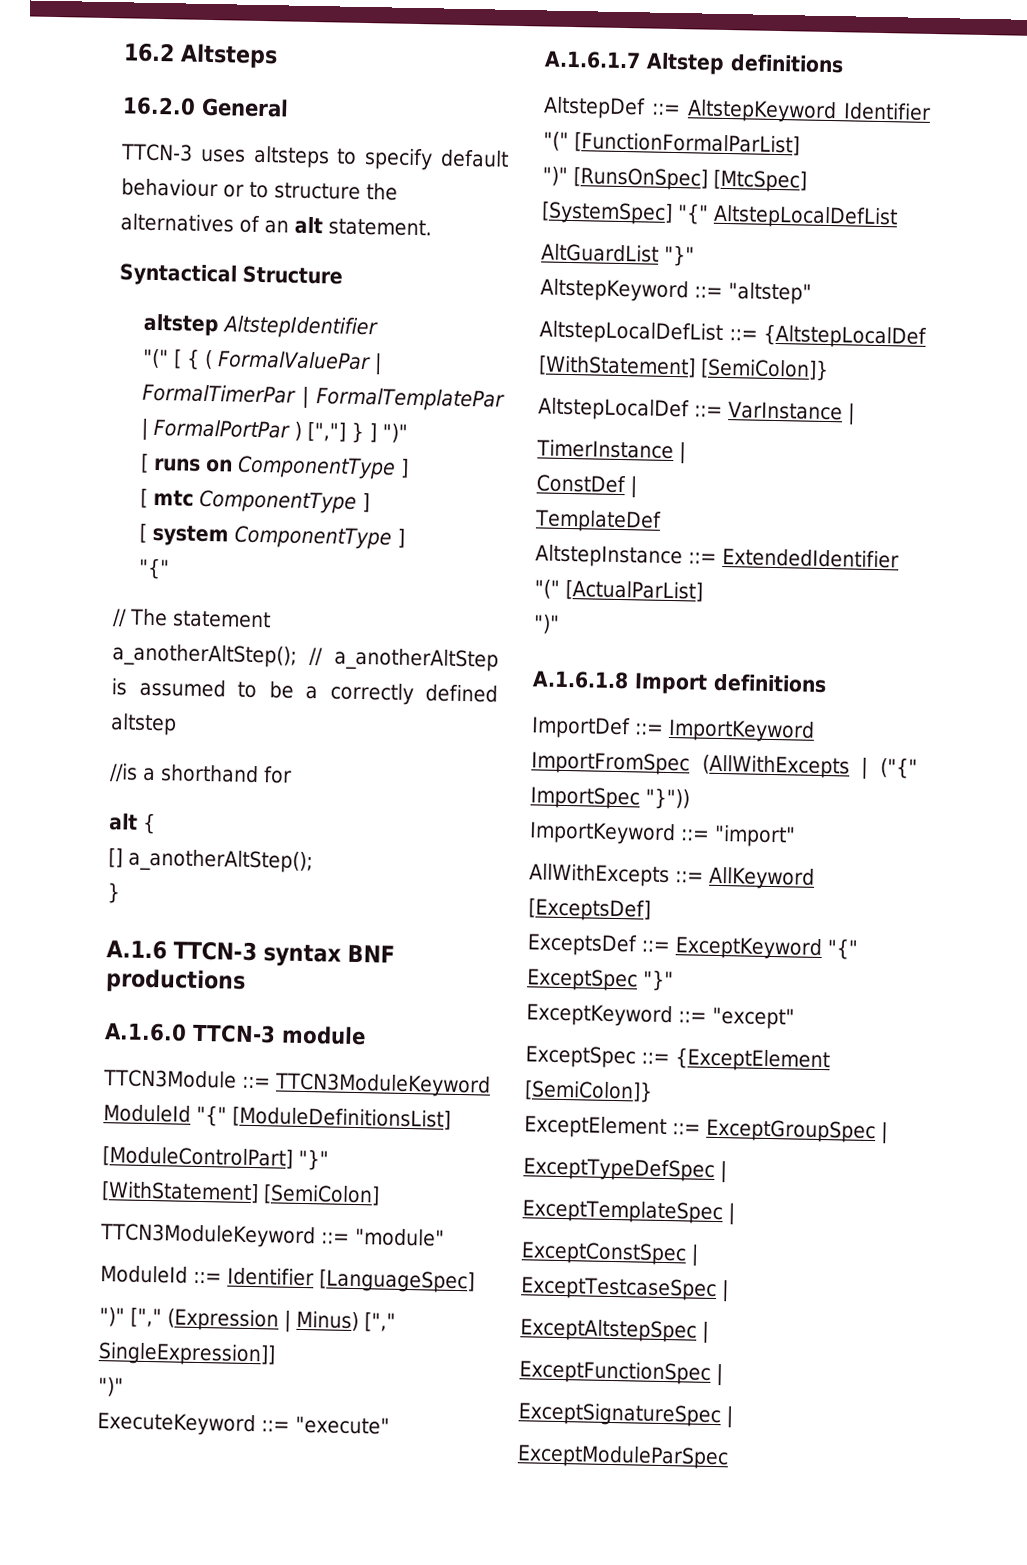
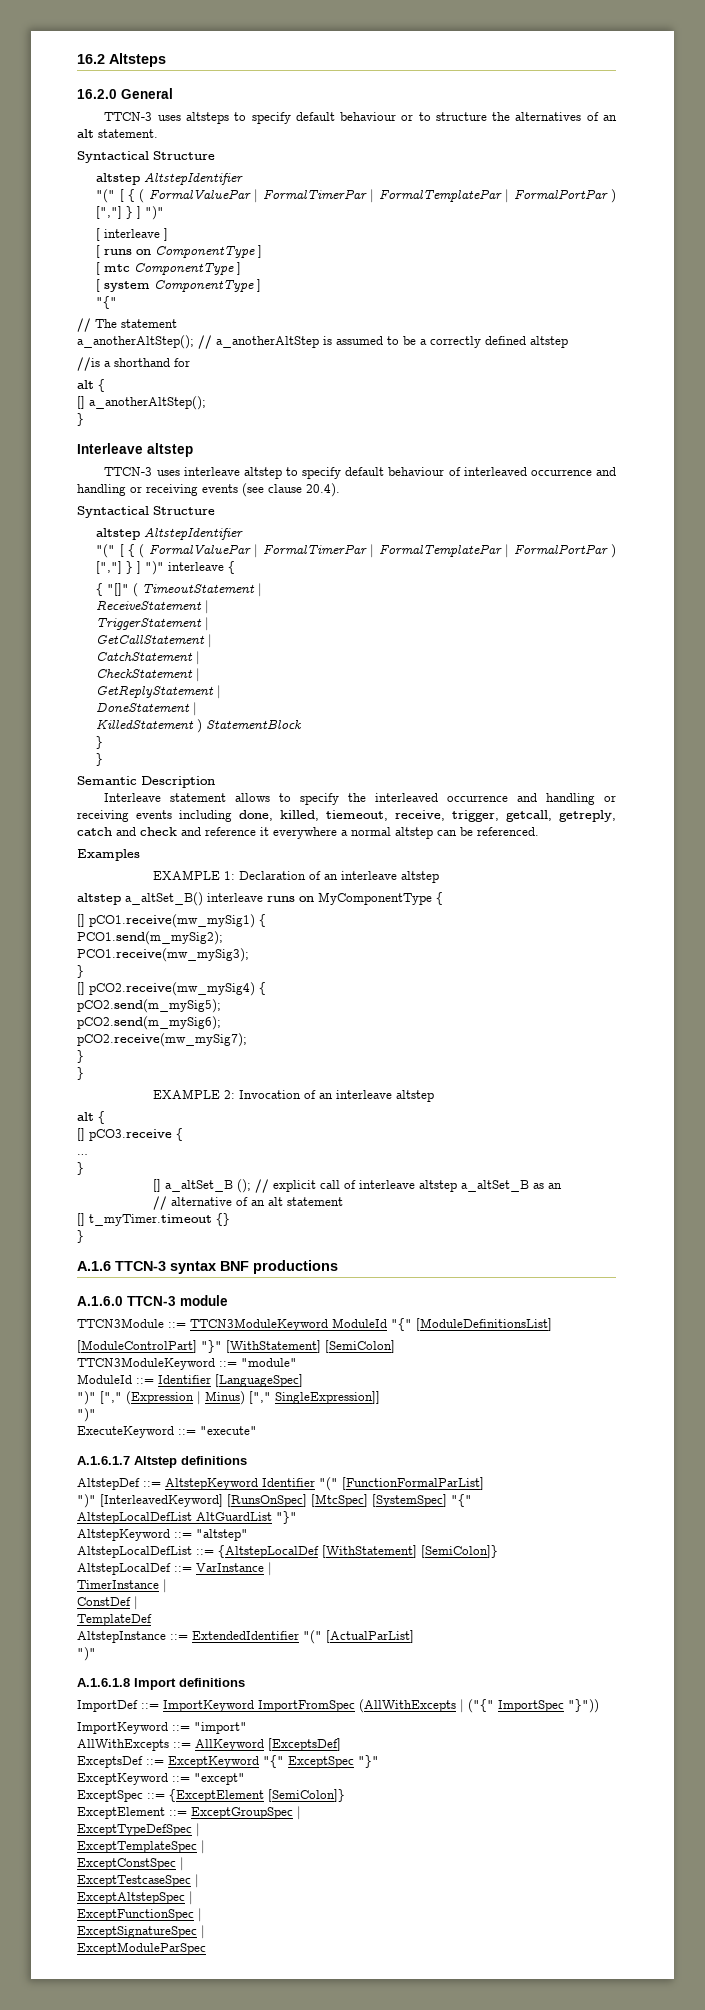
(408, 433) none -> [96,228,169,241] // [ interleave ]
(120, 893) none -> [77,443,193,457] [104,467,617,479] [77,483,340,497] [77,506,215,518] [96,528,244,540] [96,544,617,558] [96,561,236,575] [96,583,263,597] [96,600,210,614] [96,617,210,631] [96,634,213,648] [96,651,201,665] [96,668,201,682] [96,685,222,699] [96,702,198,716] [96,719,302,733] [96,736,104,749] [96,753,104,766] [77,776,215,788] [104,793,616,805] [77,810,616,822] [77,827,539,839] [77,849,140,861] [153,870,440,883] [77,892,443,906] [77,914,266,928] [77,931,223,945] [77,948,249,962] [77,965,84,978] [77,982,266,996] [77,999,221,1013] [77,1016,221,1030] [77,1033,247,1047] [77,1050,84,1063] [77,1067,84,1080] [153,1089,435,1102] [77,1111,105,1124] [77,1128,183,1141] [77,1154,88,1155] [77,1162,84,1175] [153,1179,563,1193] [153,1196,344,1210] [77,1213,230,1226] [77,1230,84,1243] // Interleave altstep // TTCN-3 uses interleave altstep to specify default behaviour of interleaved occurrence and handling or receiving events (see clause 20.4). // Syntactical Structure // altstep AltstepIdentifier // "(" [ { ( FormalValuePar | FormalTimerPar | FormalTemplatePar | FormalPortPar ) [","] } ] ")" interleave { // { "[]" ( TimeoutStatement | // ReceiveStatement | // TriggerStatement | // GetCallStatement | // CatchStatement | // CheckStatement | // GetReplyStatement | // DoneStatement | // KilledStatement ) StatementBlock // } // } // Semantic Description // Interleave statement allows to specify the interleaved occurrence and handling or receiving events including done, killed, tiemeout, receive, trigger, getcall, getreply, catch and check and reference it everywhere a normal altstep can be referenced. // Examples // EXAMPLE 1: Declaration of an interleave altstep // altstep a_altSet_B() interleave runs on MyComponentType { // [] pCO1.receive(mw_mySig1) { // PCO1.send(m_mySig2); // PCO1.receive(mw_mySig3); // } // [] pCO2.receive(mw_mySig4) { // pCO2.send(m_mySig5); // pCO2.send(m_mySig6); // pCO2.receive(mw_mySig7); // } // } // EXAMPLE 2: Invocation of an interleave altstep // alt { // [] pCO3.receive { // … // } // [] a_altSet_B (); // explicit call of interleave altstep a_altSet_B as an // // alternative of an alt statement // [] t_myTimer.timeout {} // }
(568, 176) none -> [100,1494,223,1507] [InterleavedKeyword]
[713,204,898,230] AltstepLocalDefList // -> [77,1512,192,1524] // AltstepLocalDefList

